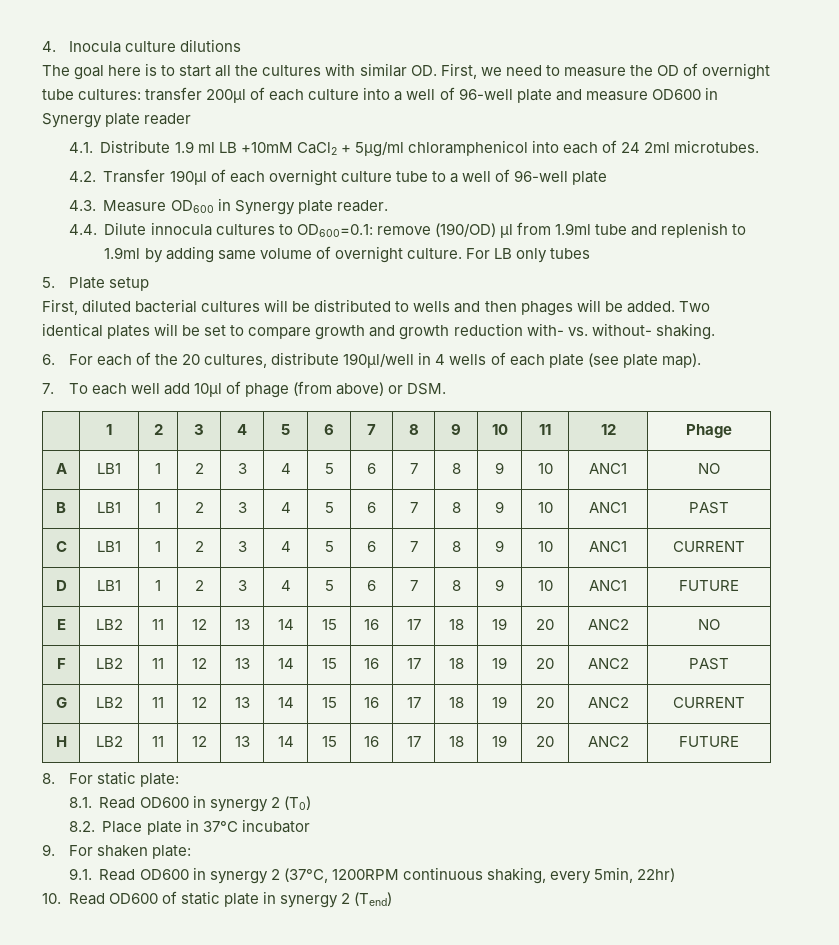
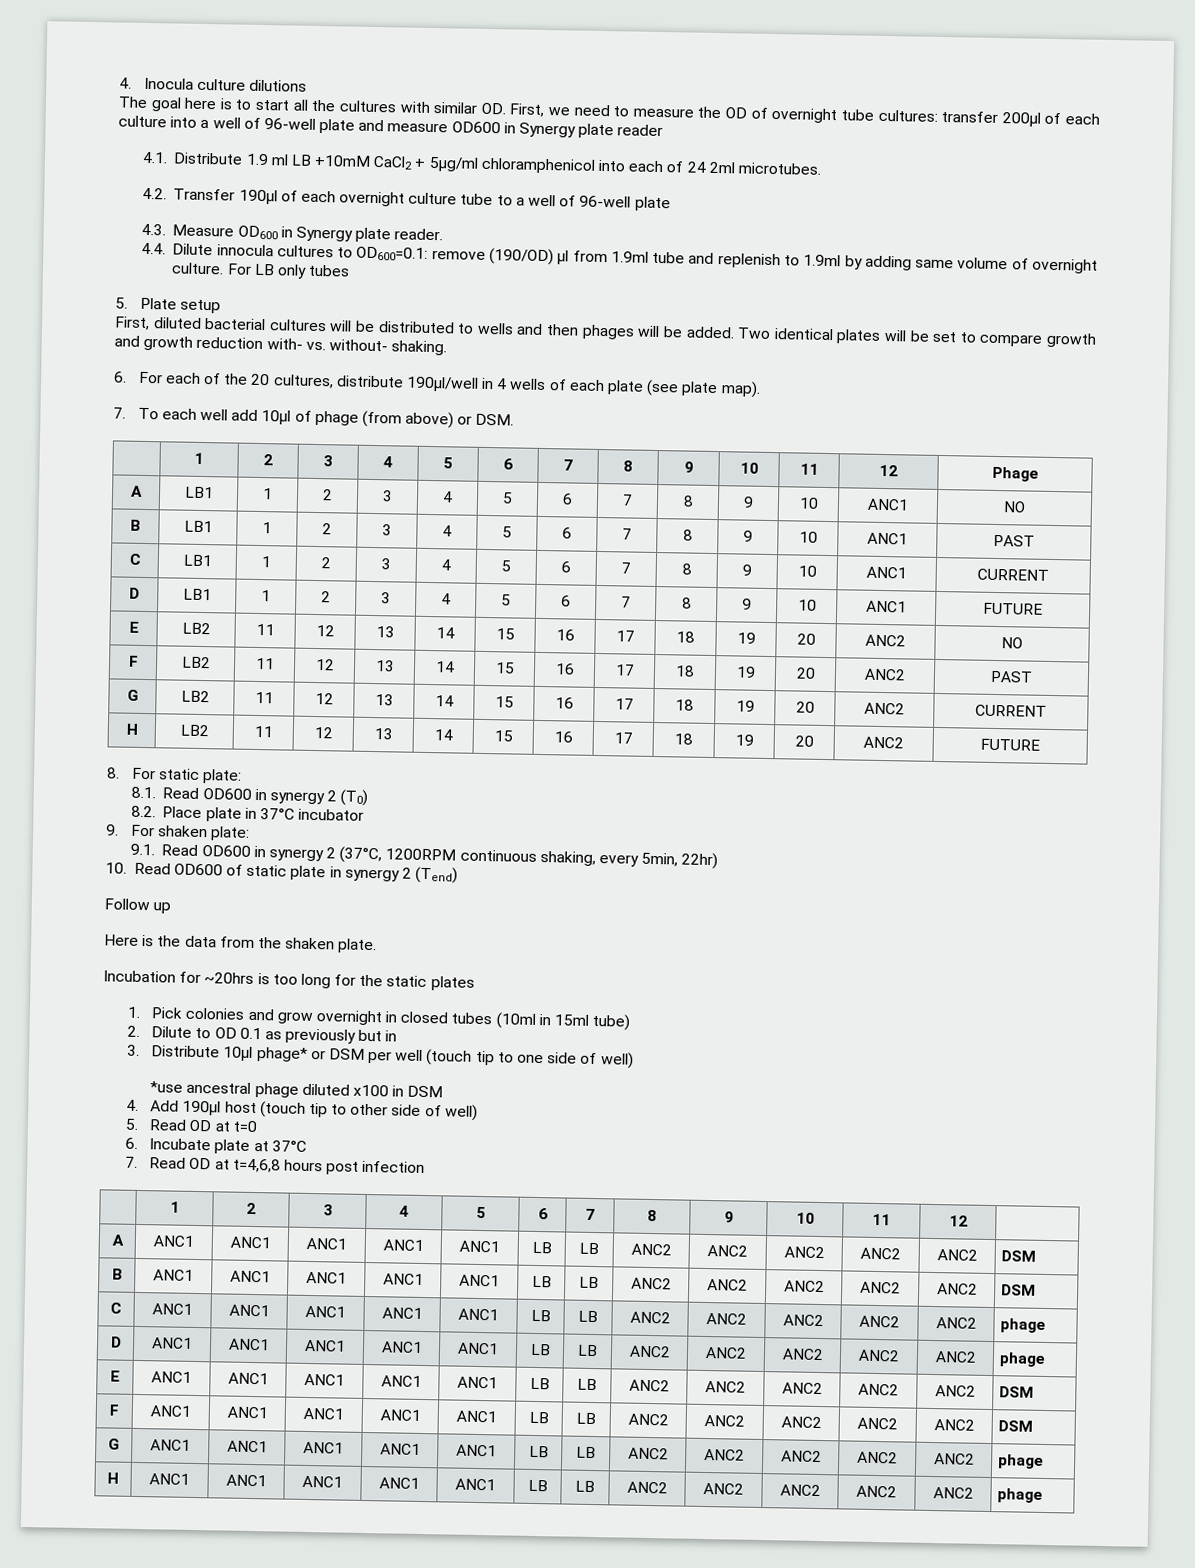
(393, 899) none -> [104,898,172,914] [104,934,378,954] [103,970,475,991] [126,1006,631,1031] [126,1025,398,1044] [126,1044,634,1069] [150,1081,444,1098] [125,1099,478,1121] [124,1118,258,1133] [124,1137,307,1154] [124,1156,426,1175] [169,1201,180,1213] [246,1202,256,1215] [322,1204,333,1216] [399,1205,409,1217] [475,1206,486,1219] [537,1208,548,1220] [585,1208,595,1221] [647,1209,657,1222] [723,1211,734,1223] [795,1212,815,1224] [872,1213,891,1226] [948,1215,968,1227] [111,1234,124,1246] [153,1235,194,1247] [229,1236,271,1249] [306,1237,347,1250] [382,1239,424,1252] [459,1240,500,1253] [531,1241,552,1254] [579,1242,599,1255] [630,1243,672,1256] [707,1245,748,1257] [783,1246,825,1259] [860,1247,901,1260] [936,1249,978,1261] [1001,1250,1037,1262] [111,1268,123,1280] [153,1269,194,1281] [229,1270,271,1283] [306,1271,347,1284] [382,1273,424,1286] [459,1274,500,1287] [531,1275,552,1288] [579,1276,599,1289] [630,1277,672,1290] [707,1279,748,1291] [783,1280,825,1293] [860,1281,901,1294] [936,1283,978,1295] [1001,1284,1037,1296] [110,1302,122,1314] [152,1303,193,1315] [228,1304,270,1317] [305,1305,346,1318] [381,1307,423,1319] [458,1308,499,1321] [530,1309,551,1322] [578,1310,598,1323] [629,1311,671,1324] [706,1313,747,1325] [782,1314,824,1327] [859,1315,900,1328] [935,1317,977,1329] [1000,1318,1047,1333] [109,1336,122,1348] [151,1337,193,1349] [227,1338,270,1351] [304,1339,346,1352] [380,1341,423,1353] [457,1342,499,1355] [529,1343,551,1356] [577,1344,598,1357] [628,1345,671,1358] [705,1347,747,1359] [781,1348,824,1361] [858,1349,900,1362] [934,1351,977,1363] [999,1352,1047,1367] [110,1370,120,1382] [151,1371,192,1383] [227,1372,269,1385] [304,1373,345,1386] [380,1375,422,1387] [457,1376,498,1389] [529,1377,550,1390] [577,1378,597,1391] [628,1379,670,1392] [705,1380,746,1393] [781,1382,823,1395] [858,1383,899,1396] [934,1385,976,1397] [999,1386,1035,1398] [109,1404,119,1416] [150,1405,191,1417] [226,1406,268,1419] [303,1407,344,1420] [379,1409,421,1421] [456,1410,497,1423] [528,1411,549,1424] [576,1412,596,1425] [627,1413,669,1426] [704,1414,745,1427] [780,1416,822,1429] [857,1417,898,1430] [933,1419,975,1431] [998,1420,1034,1432] [108,1438,120,1450] [150,1439,191,1451] [226,1440,268,1453] [303,1441,344,1454] [379,1443,421,1455] [456,1444,497,1457] [528,1445,549,1458] [576,1446,596,1459] [627,1447,669,1460] [704,1448,745,1461] [780,1450,822,1463] [857,1451,898,1464] [933,1453,975,1465] [998,1454,1045,1469] [107,1472,119,1484] [149,1473,190,1485] [225,1474,267,1487] [302,1475,343,1488] [378,1477,420,1489] [455,1478,496,1491] [527,1479,548,1492] [575,1480,595,1493] [626,1481,668,1494] [703,1482,744,1495] [779,1484,821,1497] [856,1485,897,1498] [932,1487,974,1499] [997,1488,1044,1503] // Follow up // Here is the data from the shaken plate. // Incubation for ~20hrs is too long for the static plates // 1. Pick colonies and grow overnight in closed tubes (10ml in 15ml tube) // 2. Dilute to OD 0.1 as previously but in // 3. Distribute 10µl phage* or DSM per well (touch tip to one side of well) // *use ancestral phage diluted x100 in DSM // 4. Add 190µl host (touch tip to other side of well) // 5. Read OD at t=0 // 6. Incubate plate at 37°C // 7. Read OD at t=4,6,8 hours post infection // | 1 | 2 | 3 | 4 | 5 | 6 | 7 | 8 | 9 | 10 | 11 | 12 | // A | ANC1 | ANC1 | ANC1 | ANC1 | ANC1 | LB | LB | ANC2 | ANC2 | ANC2 | ANC2 | ANC2 | DSM // B | ANC1 | ANC1 | ANC1 | ANC1 | ANC1 | LB | LB | ANC2 | ANC2 | ANC2 | ANC2 | ANC2 | DSM // C | ANC1 | ANC1 | ANC1 | ANC1 | ANC1 | LB | LB | ANC2 | ANC2 | ANC2 | ANC2 | ANC2 | phage // D | ANC1 | ANC1 | ANC1 | ANC1 | ANC1 | LB | LB | ANC2 | ANC2 | ANC2 | ANC2 | ANC2 | phage // E | ANC1 | ANC1 | ANC1 | ANC1 | ANC1 | LB | LB | ANC2 | ANC2 | ANC2 | ANC2 | ANC2 | DSM // F | ANC1 | ANC1 | ANC1 | ANC1 | ANC1 | LB | LB | ANC2 | ANC2 | ANC2 | ANC2 | ANC2 | DSM // G | ANC1 | ANC1 | ANC1 | ANC1 | ANC1 | LB | LB | ANC2 | ANC2 | ANC2 | ANC2 | ANC2 | phage // H | ANC1 | ANC1 | ANC1 | ANC1 | ANC1 | LB | LB | ANC2 | ANC2 | ANC2 | ANC2 | ANC2 | phage

